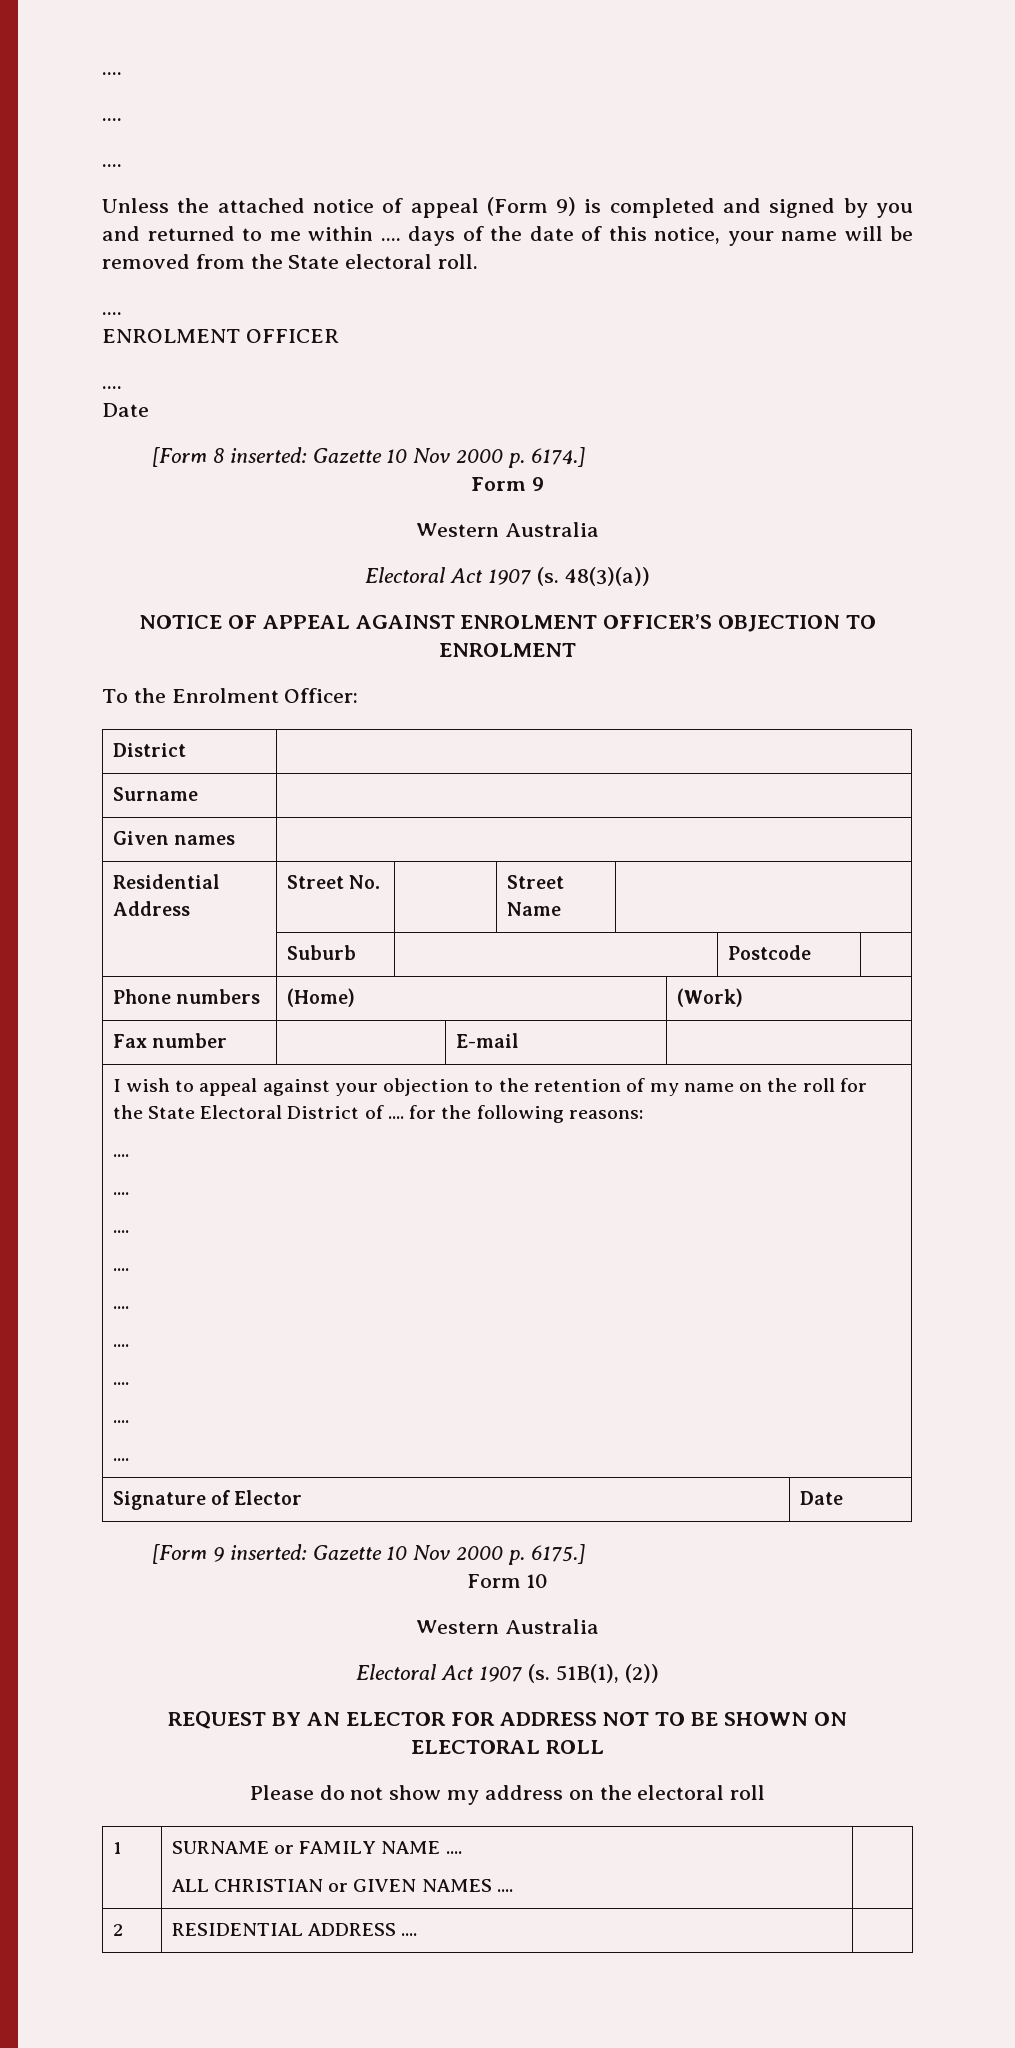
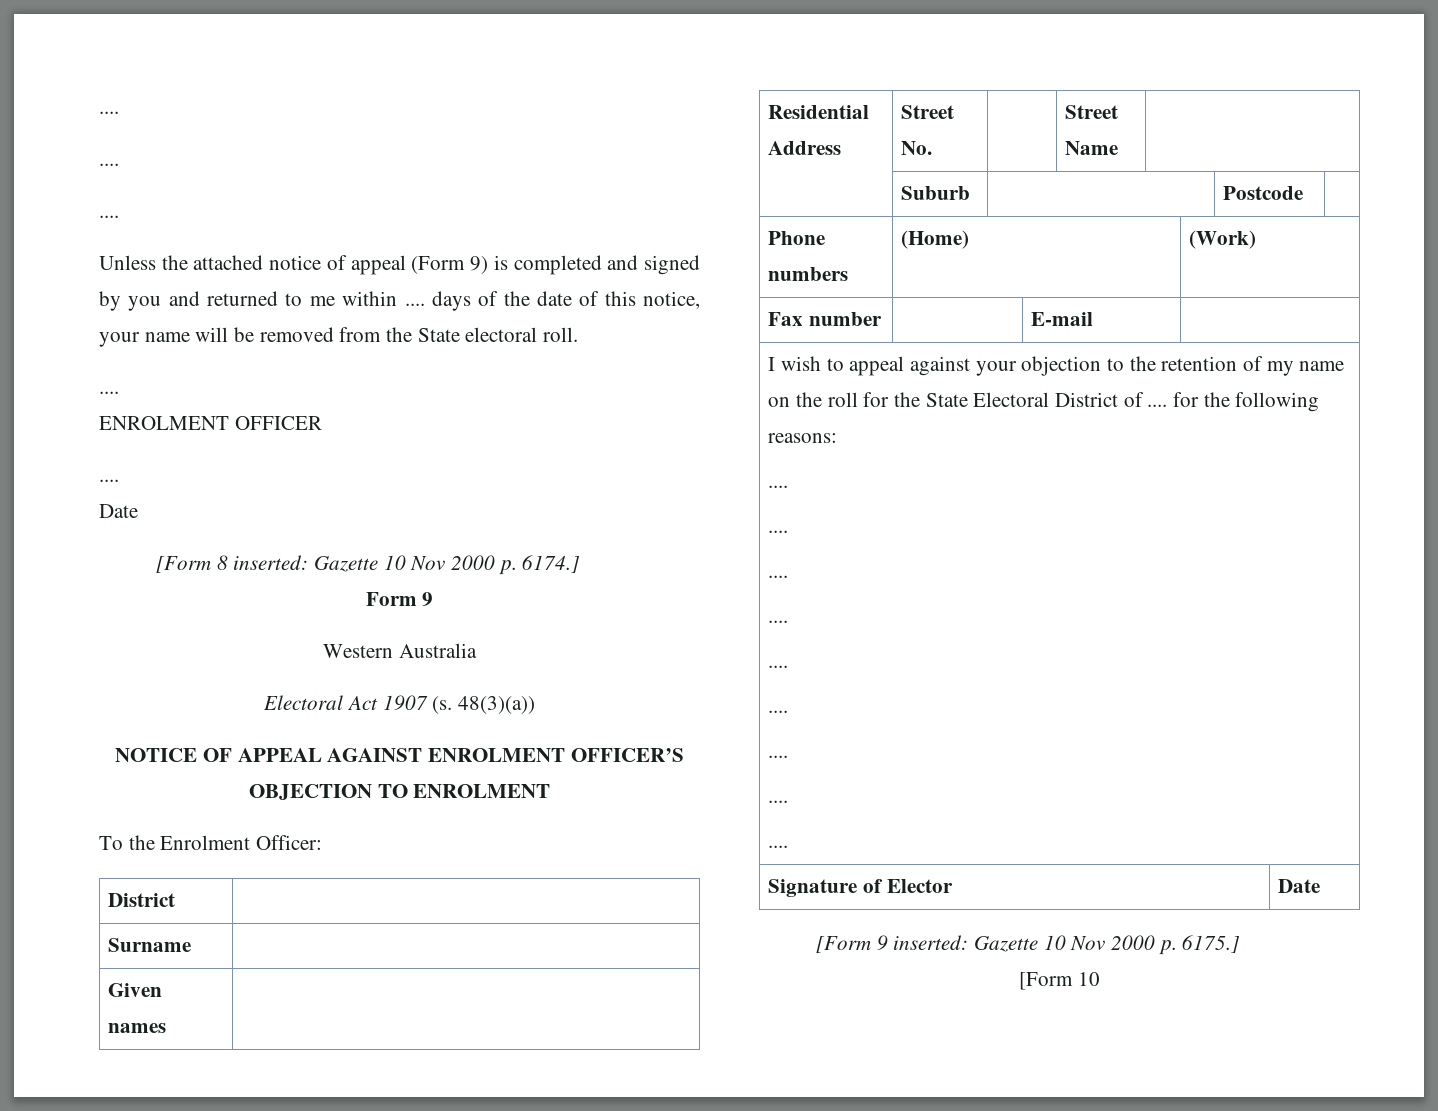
[466,1574,549,1588] [416,1619,599,1634] [356,1664,659,1683] [168,1711,847,1729] [411,1740,604,1754] [249,1785,766,1805] [112,1842,121,1854] [171,1841,462,1854] [171,1879,513,1892] [112,1924,123,1936] [171,1923,418,1936] Form 10 // Western Australia // Electoral Act 1907 (s. 51B(1), (2)) // REQUEST BY AN ELECTOR FOR ADDRESS NOT TO BE SHOWN ON ELECTORAL ROLL // Please do not show my address on the electoral roll // 1 | SURNAME or FAMILY NAME .... // ALL CHRISTIAN or GIVEN NAMES .... | // 2 | RESIDENTIAL ADDRESS .... | -> [1019,972,1100,990] [Form 10

